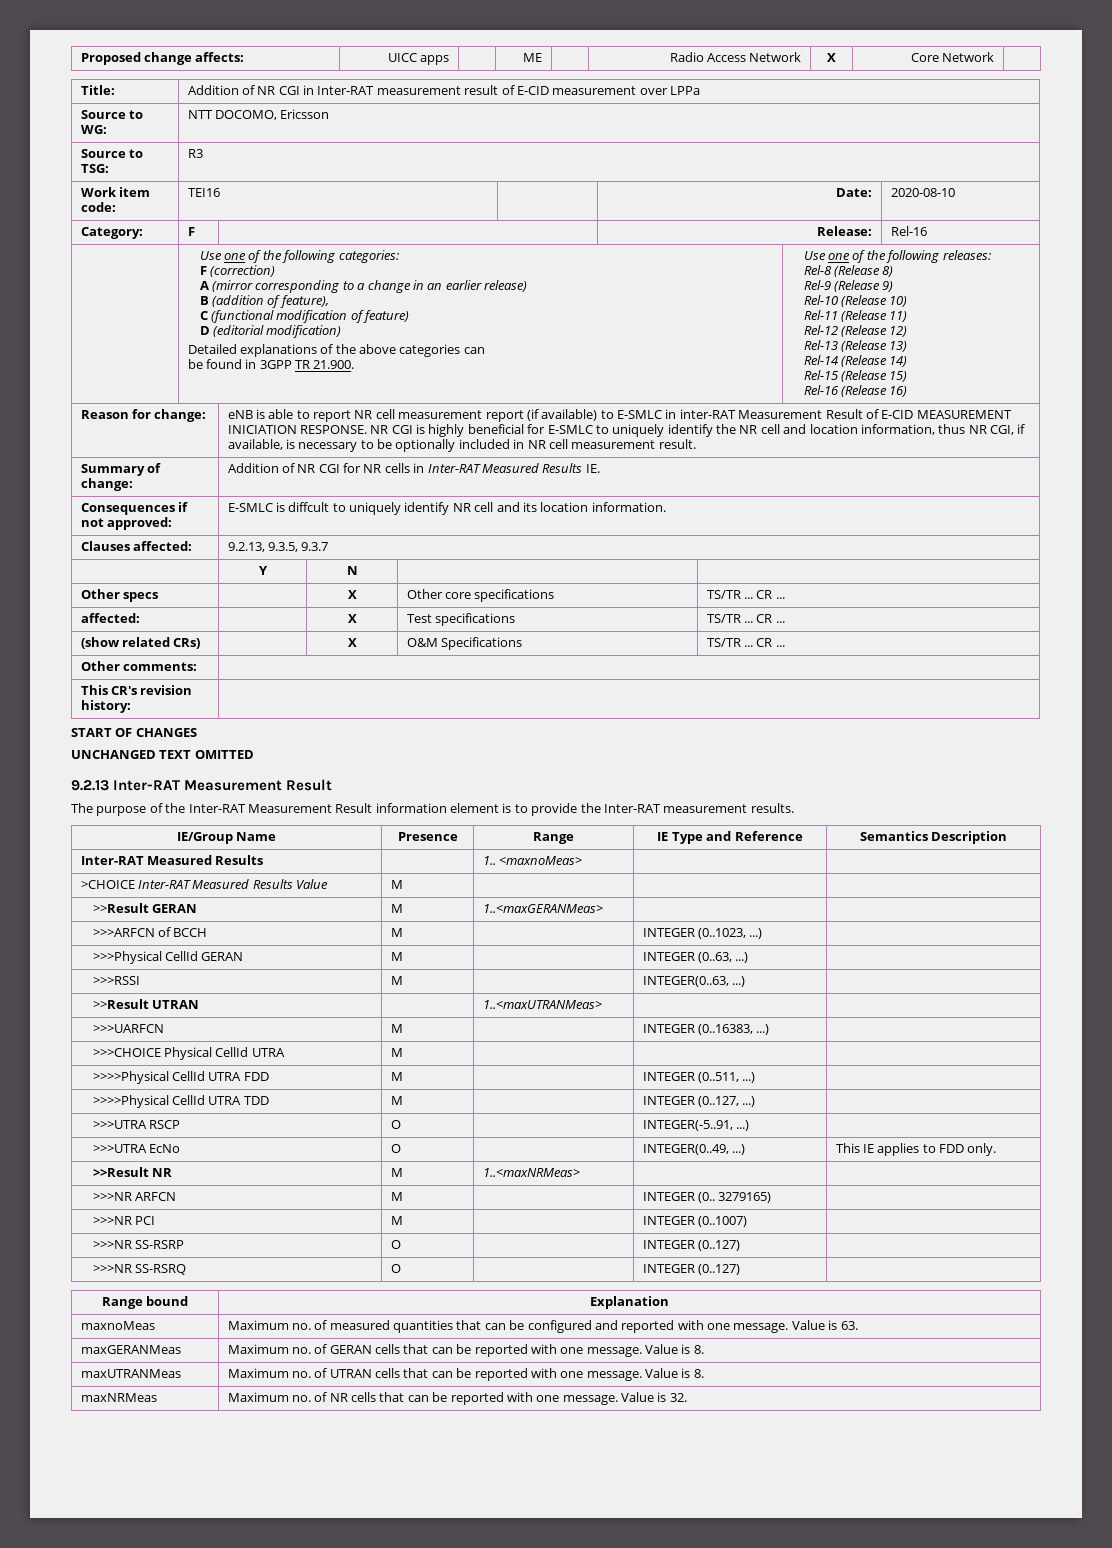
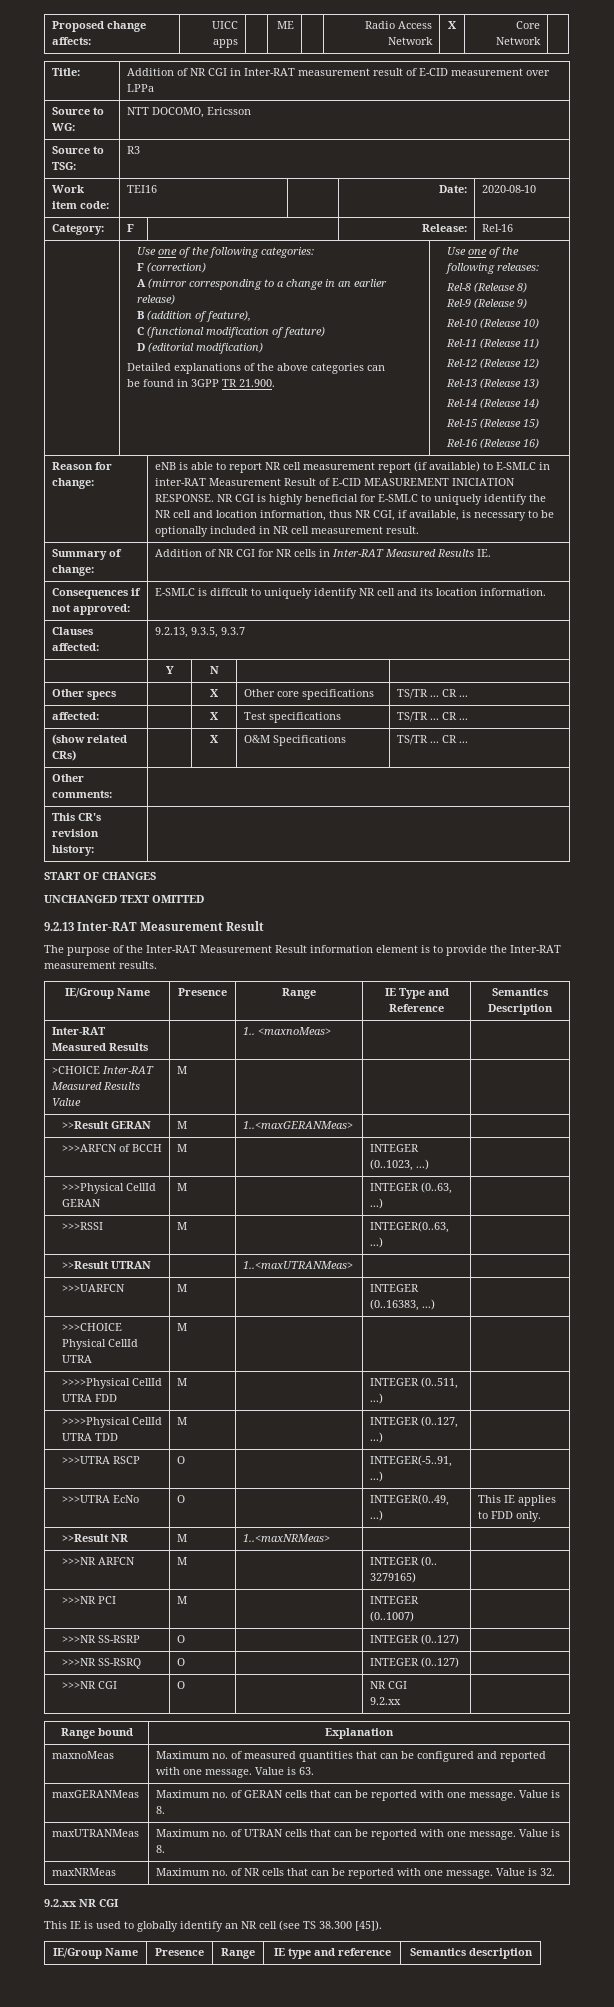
(740, 1269) none -> [61,1681,117,1689] [177,1681,186,1689] [370,1681,408,1689] [370,1697,402,1705] // >>>NR CGI | O | | NR CGI // 9.2.xx |
(687, 1397) none -> [44,1899,119,1907] [44,1920,382,1932] [53,1948,138,1959] [155,1948,204,1956] [221,1948,255,1959] [273,1948,391,1959] [409,1948,533,1959] // 9.2.xx NR CGI // This IE is used to globally identify an NR cell (see TS 38.300 [45]). // IE/Group Name | Presence | Range | IE type and reference | Semantics description

